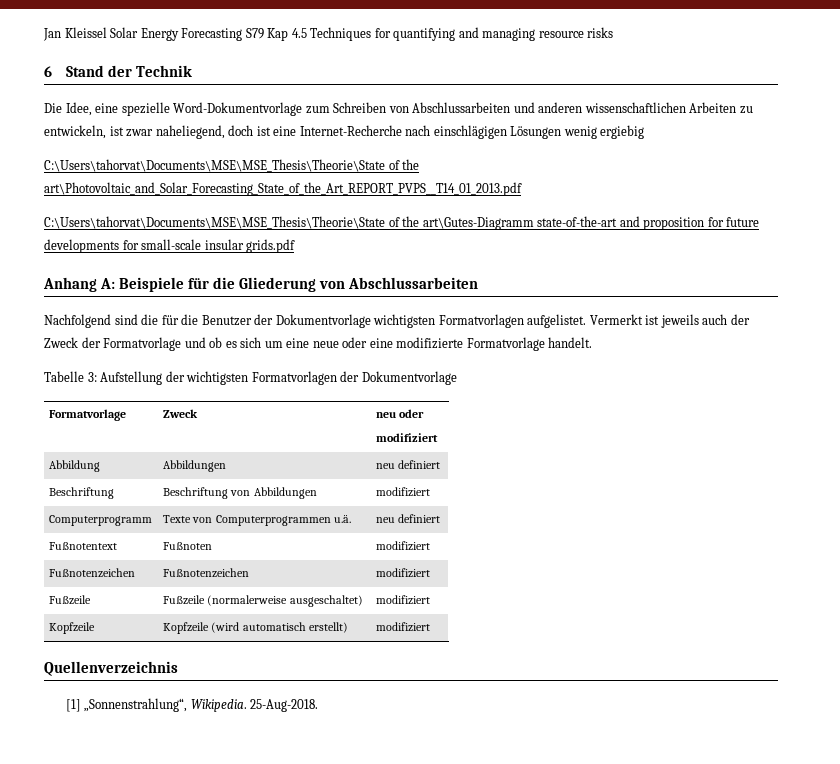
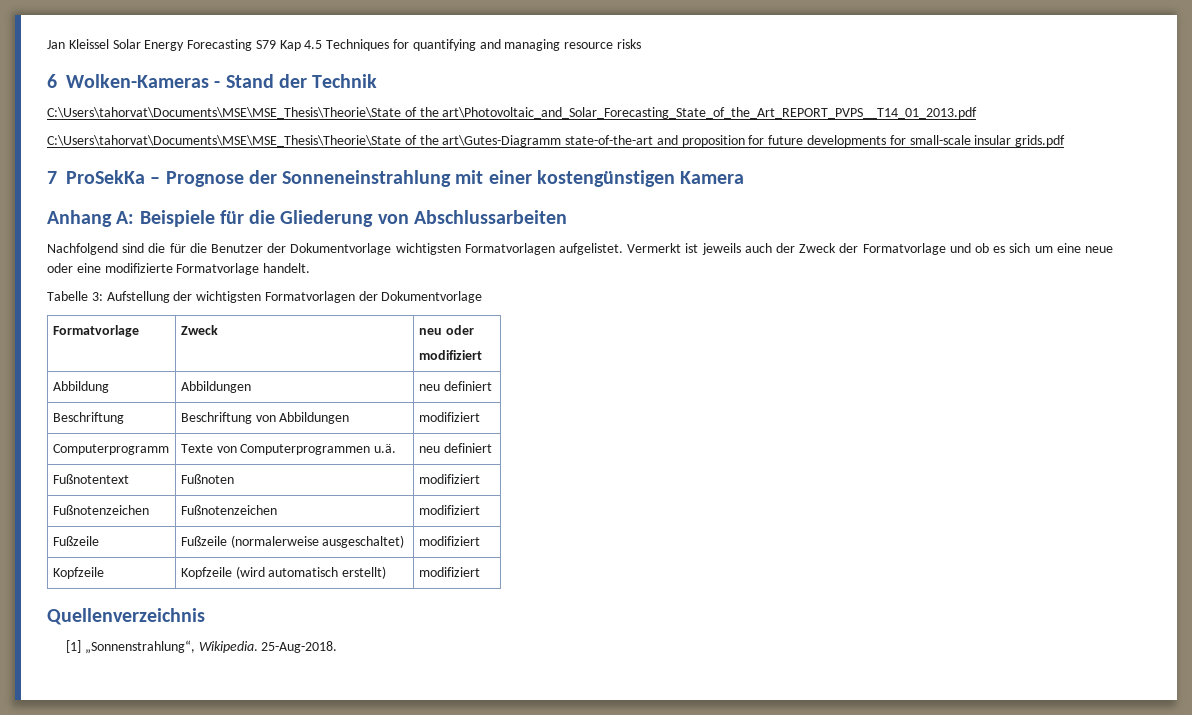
(52, 71) none -> [66,74,221,88] Wolken-Kameras -
[44,102,753,116] [44,125,645,139] // Die Idee, eine spezielle Word-Dokumentvorlage zum Schreiben von Abschlussarbeiten und anderen wissenschaftlichen Arbeiten zu entwickeln, ist zwar naheliegend, doch ist eine Internet-Recherche nach einschlägigen Lösungen wenig ergiebig -> (378, 81) none
(296, 246) none -> [47,170,745,187] // 7 ProSekKa – Prognose der Sonneneinstrahlung mit einer kostengünstigen Kamera

